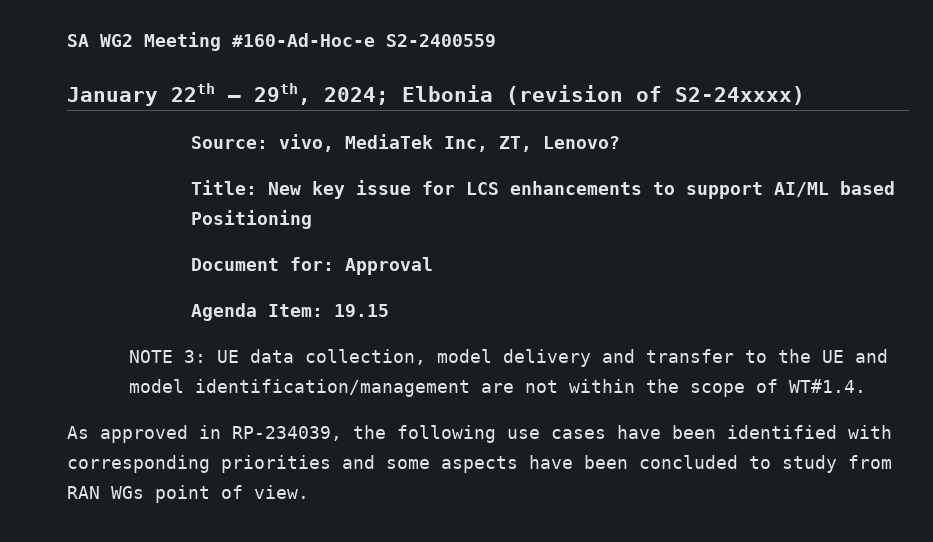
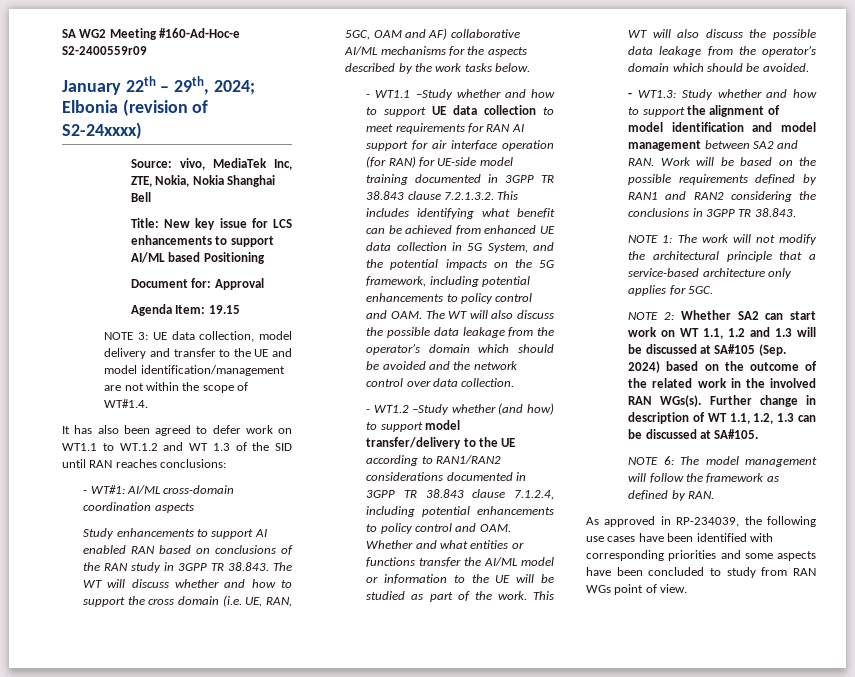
[386,34,496,47] S2-2400559 -> [62,46,147,55] S2-2400559r09
[498,136,620,152] ZT, Lenovo? -> [131,175,276,187] [131,192,151,202] ZTE, Nokia, Nokia Shanghai Bell
(866, 386) none -> [62,425,292,436] [62,442,292,451] [62,459,227,468] [83,485,235,494] [83,502,194,513] [83,528,267,539] [83,545,293,555] [83,562,292,573] [83,579,292,588] [83,595,292,607] [345,28,520,40] [344,46,527,57] [345,63,531,74] [366,89,555,100] [366,105,554,117] [366,123,524,134] [366,140,554,151] [366,156,513,168] [366,174,554,185] [366,191,519,200] [366,208,555,219] [366,225,555,235] [366,242,554,253] [366,259,554,270] [366,276,531,287] [366,293,533,304] [366,310,554,319] [366,327,554,338] [366,343,554,355] [366,361,518,370] [366,378,515,387] [366,403,554,415] [366,420,461,432] [366,437,516,449] [366,455,502,466] [366,472,527,481] [366,489,554,500] [366,506,554,517] [366,523,511,534] [366,540,524,549] [366,557,554,567] [366,574,554,584] [366,591,554,602] [628,29,816,40] [628,45,816,57] [628,63,809,72] [628,89,817,100] [628,105,780,117] [628,122,816,132] [628,140,799,151] [628,157,816,166] [628,174,817,185] [628,191,816,202] [628,208,796,217] [628,234,817,245] [628,251,816,262] [628,268,793,279] [628,285,714,296] [628,310,816,320] [628,327,816,339] [628,344,786,356] [628,361,817,373] [628,378,816,388] [628,395,816,407] [628,412,816,424] [628,429,759,439] [628,456,817,467] [628,473,779,483] [628,490,715,501] // It has also been agreed to defer work on WT1.1 to WT.1.2 and WT 1.3 of the SID until RAN reaches conclusions: // - WT#1: AI/ML cross-domain coordination aspects // Study enhancements to support AI enabled RAN based on conclusions of the RAN study in 3GPP TR 38.843. The WT will discuss whether and how to support the cross domain (i.e. UE, RAN, 5GC, OAM and AF) collaborative AI/ML mechanisms for the aspects described by the work tasks below. // - WT1.1 –Study whether and how to support UE data collection to meet requirements for RAN AI support for air interface operation (for RAN) for UE-side model training documented in 3GPP TR 38.843 clause 7.2.1.3.2. This includes identifying what benefit can be achieved from enhanced UE data collection in 5G System, and the potential impacts on the 5G framework, including potential enhancements to policy control and OAM. The WT will also discuss the possible data leakage from the operator’s domain which should be avoided and the network control over data collection. // - WT1.2 –Study whether (and how) to support model transfer/delivery to the UE according to RAN1/RAN2 considerations documented in 3GPP TR 38.843 clause 7.1.2.4, including potential enhancements to policy control and OAM. Whether and what entities or functions transfer the AI/ML model or information to the UE will be studied as part of the work. This WT will also discuss the possible data leakage from the operator’s domain which should be avoided. // - WT1.3: Study whether and how to support the alignment of model identification and model management between SA2 and RAN. Work will be based on the possible requirements defined by RAN1 and RAN2 considering the conclusions in 3GPP TR 38.843. // NOTE 1: The work will not modify the architectural principle that a service-based architecture only applies for 5GC. // NOTE 2: Whether SA2 can start work on WT 1.1, 1.2 and 1.3 will be discussed at SA#105 (Sep. 2024) based on the outcome of the related work in the involved RAN WGs(s). Further change in description of WT 1.1, 1.2, 1.3 can be discussed at SA#105. // NOTE 6: The model management will follow the framework as defined by RAN.

